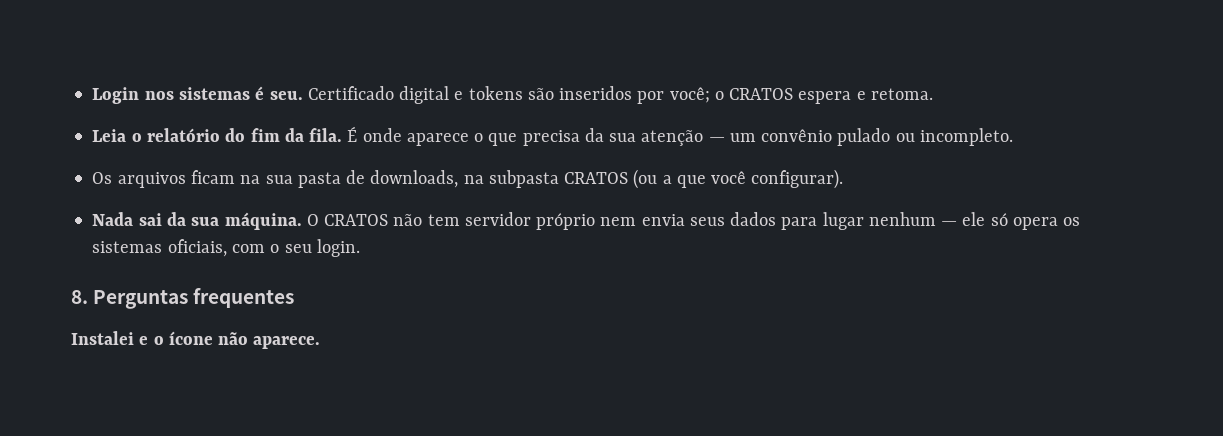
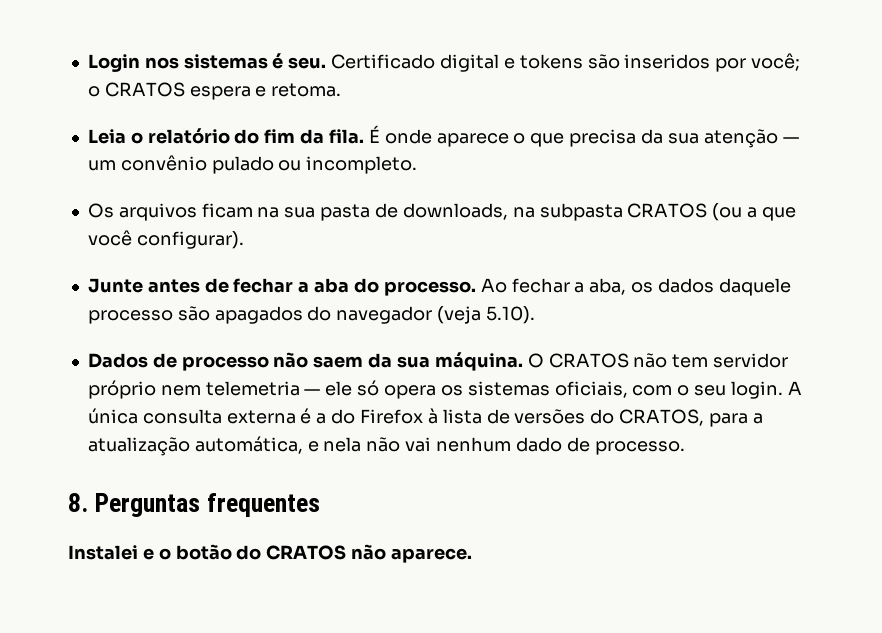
[92,212,162,226] Nada sai -> [87,278,791,296] [87,306,535,324] [87,352,364,371] Junte antes de fechar a aba do processo. Ao fechar a aba, os dados daquele processo são apagados do navegador (veja 5.10). // Dados de processo não saem
[641,212,936,230] envia seus dados para lugar nenhum -> [205,381,300,396] telemetria
(360, 248) none -> [787,381,802,395] [87,408,763,427] [87,436,685,456] A única consulta externa é a do Firefox à lista de versões do CRATOS, para a atualização automática, e nela não vai nenhum dado de processo.
[168,331,213,345] ícone -> [175,544,347,560] botão do CRATOS

